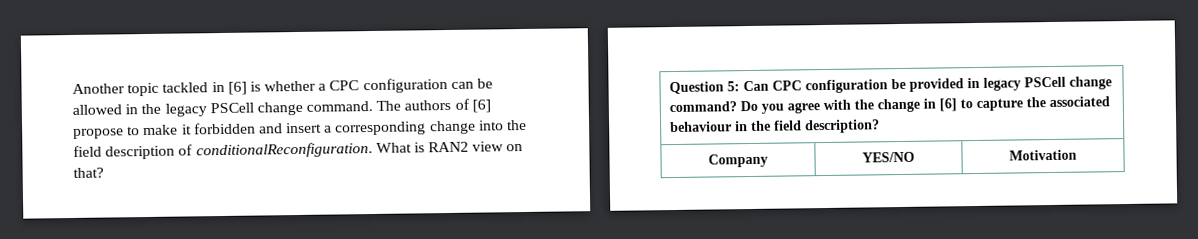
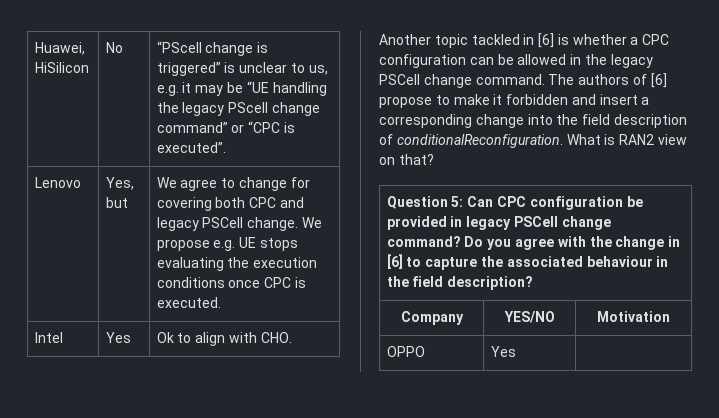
(72, 88) none -> [34,42,85,55] [34,62,89,73] [105,42,123,53] [156,41,269,56] [156,62,328,76] [156,81,327,96] [156,102,321,116] [156,121,296,133] [156,142,226,153] [34,177,81,188] [105,177,134,190] [105,197,128,208] [156,177,310,191] [156,197,305,211] [156,217,323,231] [156,237,299,251] [156,257,318,271] [156,277,307,288] [156,297,221,308] [34,332,63,343] [105,332,131,343] [156,332,292,346] Huawei, HiSilicon | No | “PScell change is triggered” is unclear to us, e.g. it may be “UE handling the legacy PScell change command” or “CPC is executed”. // Lenovo | Yes, but | We agree to change for covering both CPC and legacy PSCell change. We propose e.g. UE stops evaluating the execution conditions once CPC is executed. // Intel | Yes | Ok to align with CHO. //
(1077, 155) none -> [386,346,425,357] [490,346,516,357] // OPPO | Yes |

